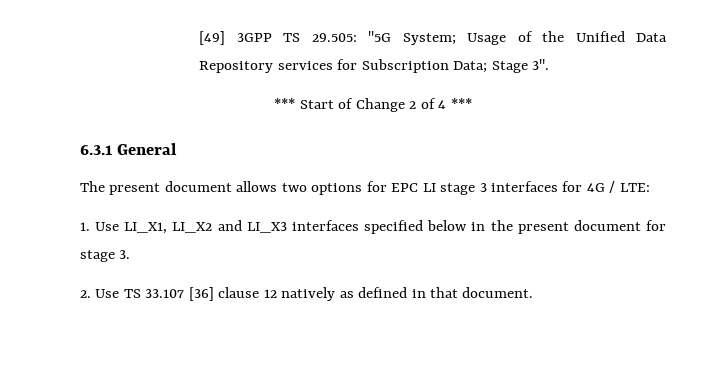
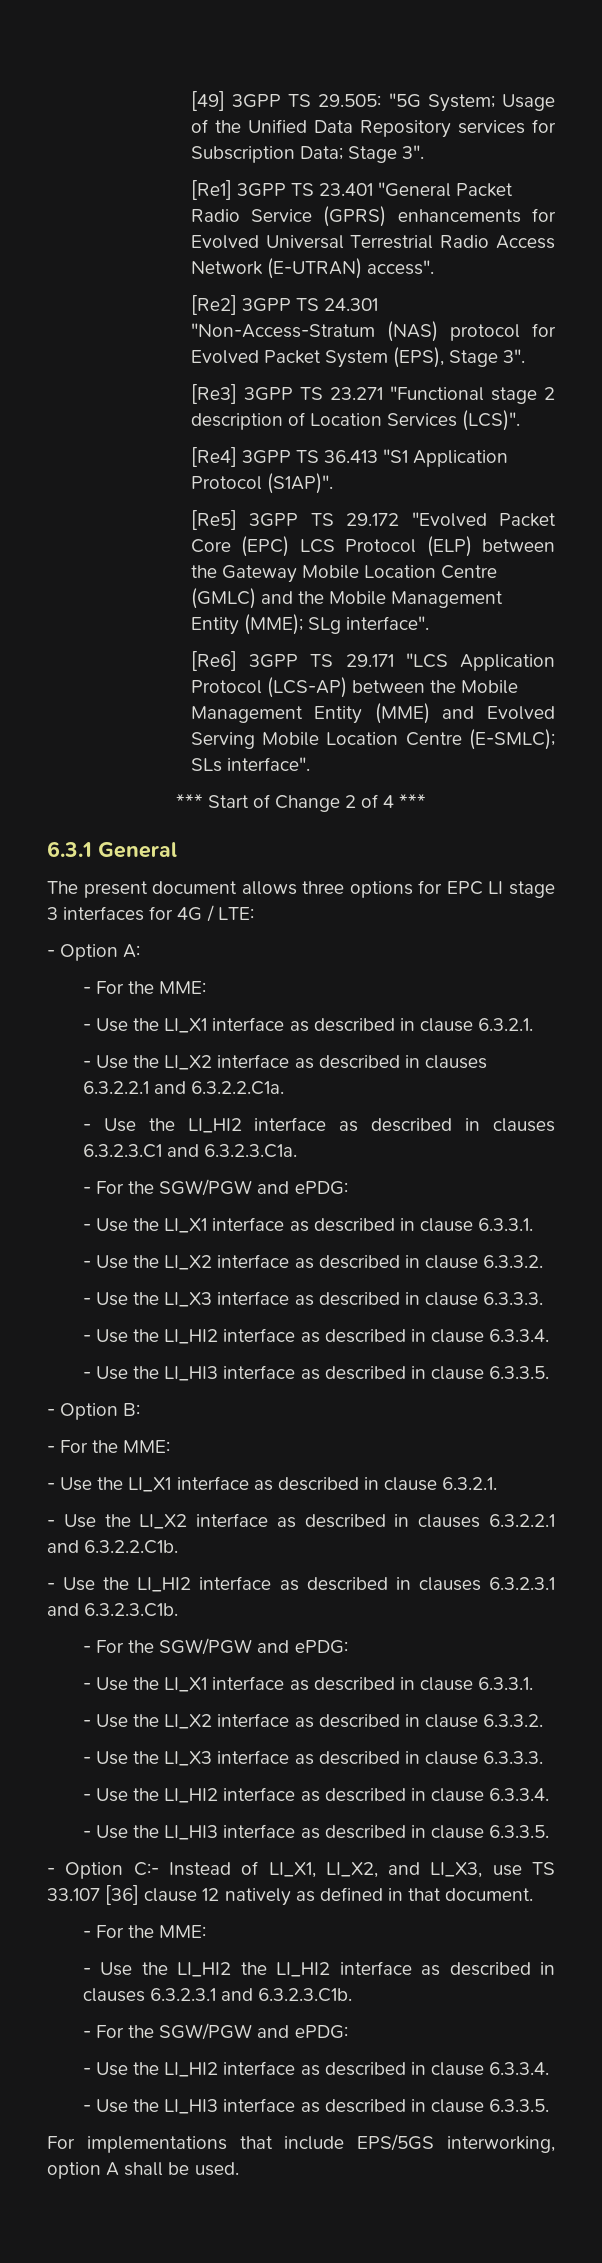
(550, 64) none -> [190,180,514,200] [190,206,556,227] [190,235,555,249] [190,258,435,279] [190,295,379,315] [190,321,556,342] [190,347,526,368] [190,384,555,404] [190,410,521,431] [190,447,509,467] [190,473,333,494] [190,510,556,530] [190,536,555,557] [190,565,498,583] [190,588,504,609] [190,614,430,635] [190,651,555,671] [190,677,519,698] [190,703,555,724] [190,729,555,750] [190,757,310,772] // [Re1] 3GPP TS 23.401 "General Packet Radio Service (GPRS) enhancements for Evolved Universal Terrestrial Radio Access Network (E-UTRAN) access". // [Re2] 3GPP TS 24.301 "Non-Access-Stratum (NAS) protocol for Evolved Packet System (EPS), Stage 3". // [Re3] 3GPP TS 23.271 "Functional stage 2 description of Location Services (LCS)". // [Re4] 3GPP TS 36.413 "S1 Application Protocol (S1AP)". // [Re5] 3GPP TS 29.172 "Evolved Packet Core (EPC) LCS Protocol (ELP) between the Gateway Mobile Location Centre (GMLC) and the Mobile Management Entity (MME); SLg interface". // [Re6] 3GPP TS 29.171 "LCS Application Protocol (LCS-AP) between the Mobile Management Entity (MME) and Evolved Serving Mobile Location Centre (E-SMLC); SLs interface".
[281,183,307,192] two -> [302,881,345,894] three
[80,220,666,234] [80,250,131,262] [80,289,120,298] 1. Use LI_X1, LI_X2 and LI_X3 interfaces specified below in the present document for stage 3. // 2. Use -> [47,944,141,961] [82,981,207,994] [82,1017,534,1033] [82,1054,487,1070] [82,1081,285,1095] [82,1117,555,1133] [82,1144,298,1158] [82,1179,348,1196] [82,1217,534,1233] [82,1254,544,1270] [82,1291,544,1307] [82,1328,550,1344] [82,1365,550,1381] [47,1403,141,1420] [47,1440,171,1453] [47,1476,498,1492] [47,1513,555,1529] [47,1540,179,1554] [47,1576,555,1592] [47,1603,179,1617] [82,1638,348,1655] [82,1676,534,1692] [82,1713,544,1729] [82,1750,544,1766] [82,1787,550,1803] [82,1824,550,1840] [47,1861,522,1879] - Option A: // - For the MME: // - Use the LI_X1 interface as described in clause 6.3.2.1. // - Use the LI_X2 interface as described in clauses 6.3.2.2.1 and 6.3.2.2.C1a. // - Use the LI_HI2 interface as described in clauses 6.3.2.3.C1 and 6.3.2.3.C1a. // - For the SGW/PGW and ePDG: // - Use the LI_X1 interface as described in clause 6.3.3.1. // - Use the LI_X2 interface as described in clause 6.3.3.2. // - Use the LI_X3 interface as described in clause 6.3.3.3. // - Use the LI_HI2 interface as described in clause 6.3.3.4. // - Use the LI_HI3 interface as described in clause 6.3.3.5. // - Option B: // - For the MME: // - Use the LI_X1 interface as described in clause 6.3.2.1. // - Use the LI_X2 interface as described in clauses 6.3.2.2.1 and 6.3.2.2.C1b. // - Use the LI_HI2 interface as described in clauses 6.3.2.3.1 and 6.3.2.3.C1b. // - For the SGW/PGW and ePDG: // - Use the LI_X1 interface as described in clause 6.3.3.1. // - Use the LI_X2 interface as described in clause 6.3.3.2. // - Use the LI_X3 interface as described in clause 6.3.3.3. // - Use the LI_HI2 interface as described in clause 6.3.3.4. // - Use the LI_HI3 interface as described in clause 6.3.3.5. // - Option C:- Instead of LI_X1, LI_X2, and LI_X3, use
(534, 292) none -> [82,1925,207,1938] [82,1961,555,1977] [82,1988,353,2002] [82,2023,348,2040] [82,2061,550,2077] [82,2098,550,2114] [47,2134,555,2153] [47,2162,239,2179] // - For the MME: // - Use the LI_HI2 the LI_HI2 interface as described in clauses 6.3.2.3.1 and 6.3.2.3.C1b. // - For the SGW/PGW and ePDG: // - Use the LI_HI2 interface as described in clause 6.3.3.4. // - Use the LI_HI3 interface as described in clause 6.3.3.5. // For implementations that include EPS/5GS interworking, option A shall be used.

